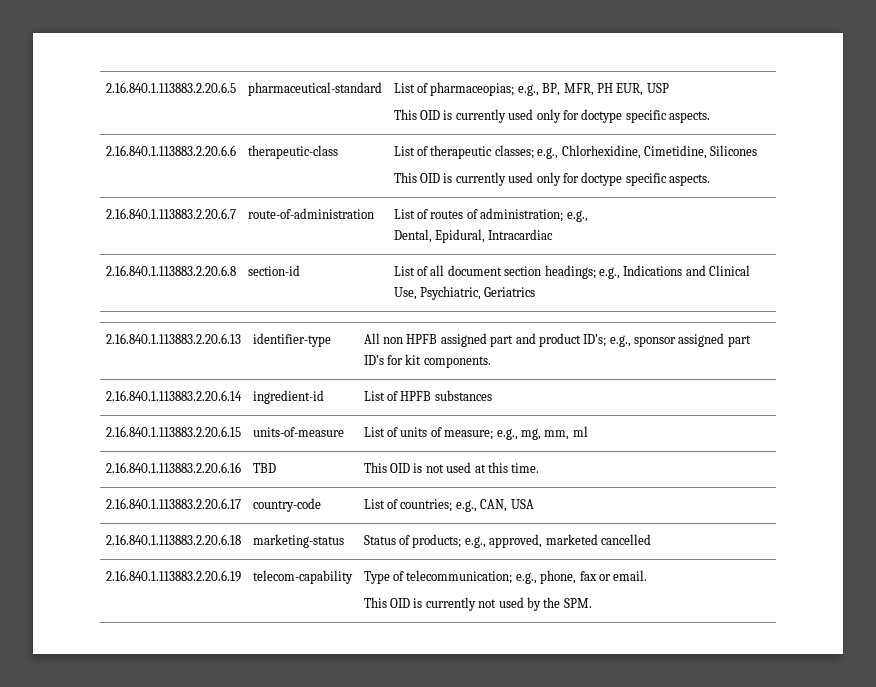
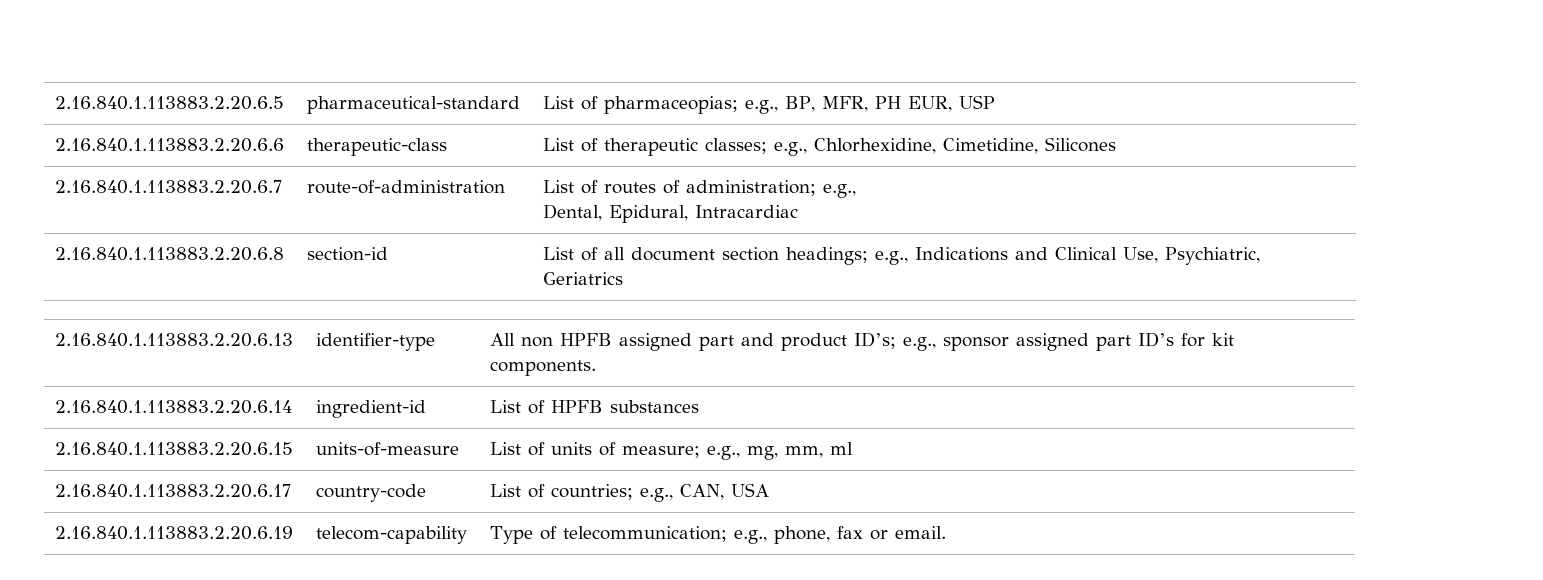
[393,109,711,123] // This OID is currently used only for doctype specific aspects. -> (996, 102) none
[393,172,711,186] // This OID is currently used only for doctype specific aspects. -> (1117, 144) none
[105,462,241,473] [252,463,276,473] [363,462,540,473] // 2.16.840.1.113883.2.20.6.16 | TBD | This OID is not used at this time. -> (854, 448) none
[105,534,241,545] [252,534,344,548] [363,534,651,548] // 2.16.840.1.113883.2.20.6.18 | marketing-status | Status of products; e.g., approved, marketed cancelled -> (770, 490) none
[363,597,592,611] // This OID is currently not used by the SPM. -> (947, 532) none

